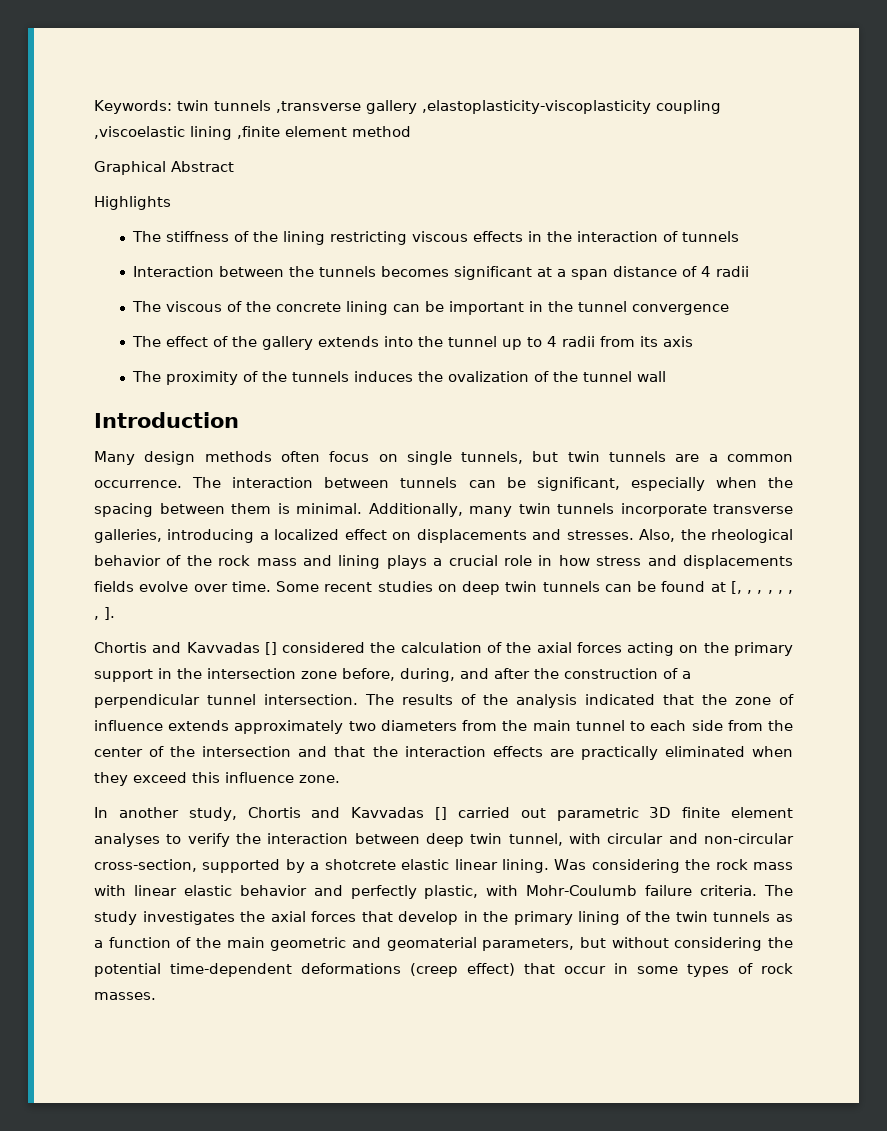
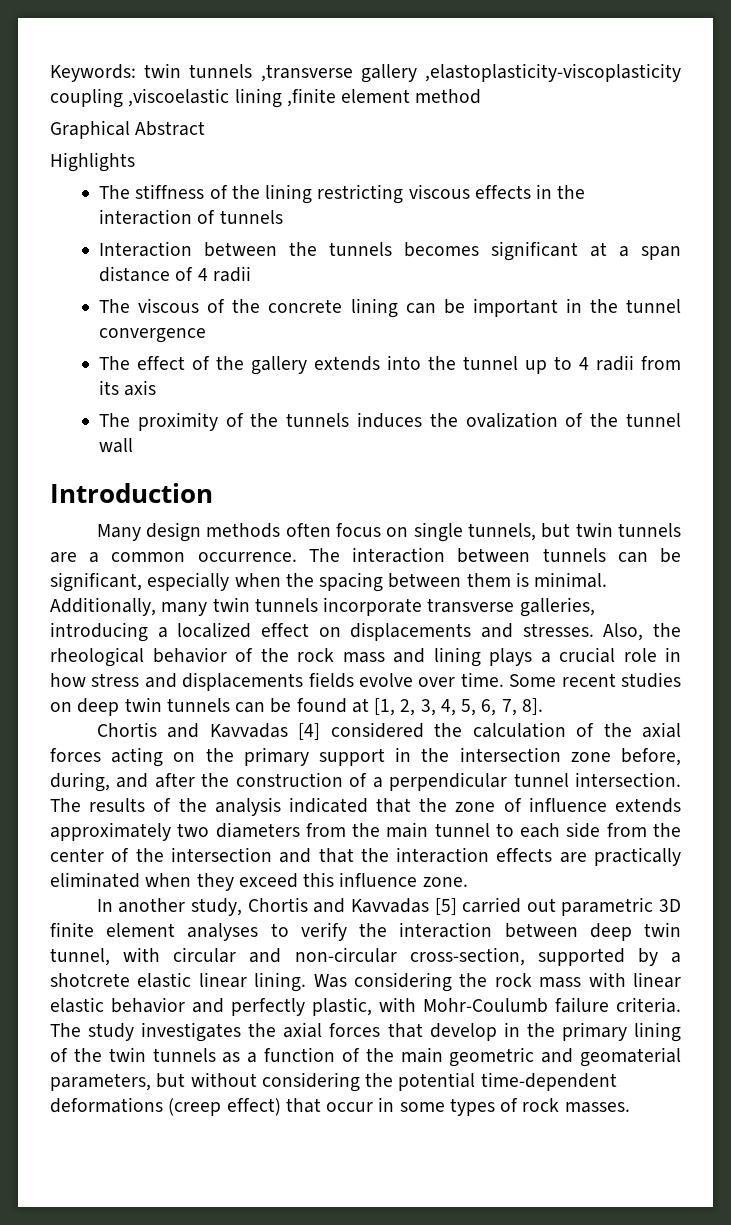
[730,581,793,594] [94,607,115,620] [94,642,277,655] [, , , , , , , ]. // Chortis and Kavvadas [] -> [374,698,543,716] [96,722,321,740] [1, 2, 3, 4, 5, 6, 7, 8]. // Chortis and Kavvadas [4]
[435,807,447,820] [] -> [434,898,457,915] [5]

